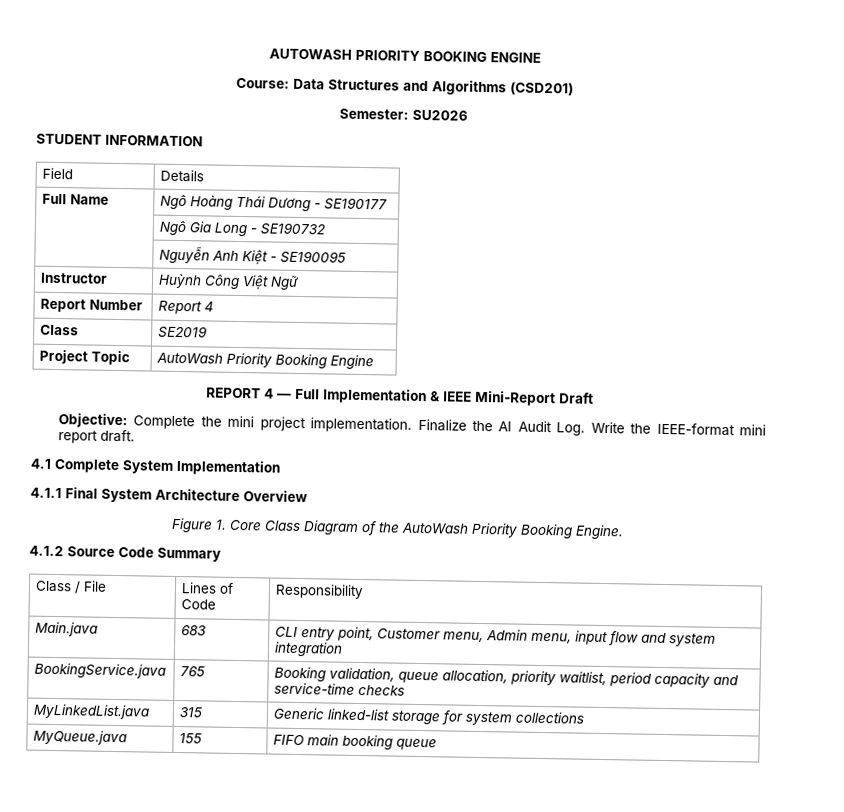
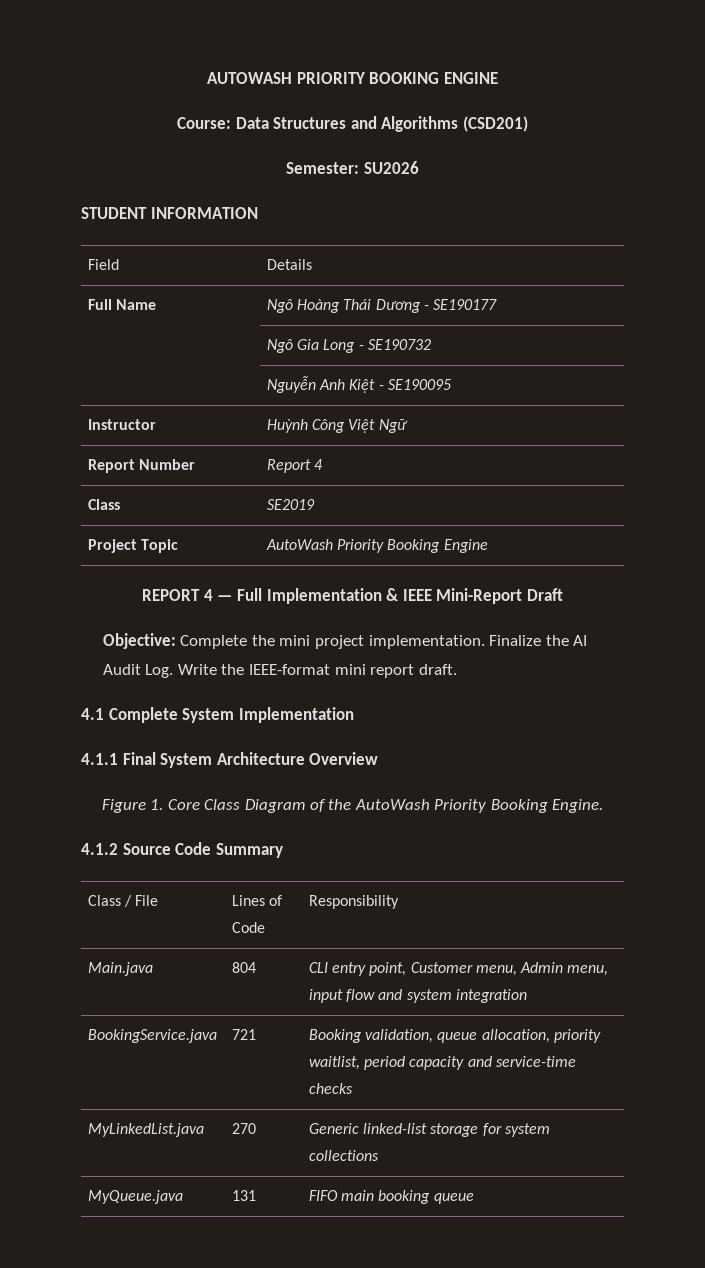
[181,625,207,636] 683 -> [232,962,257,973] 804
[180,666,206,677] 765 -> [232,1029,257,1040] 721
[179,707,204,718] 315 -> [232,1123,257,1134] 270
[179,733,203,744] 155 -> [232,1190,257,1201] 131

